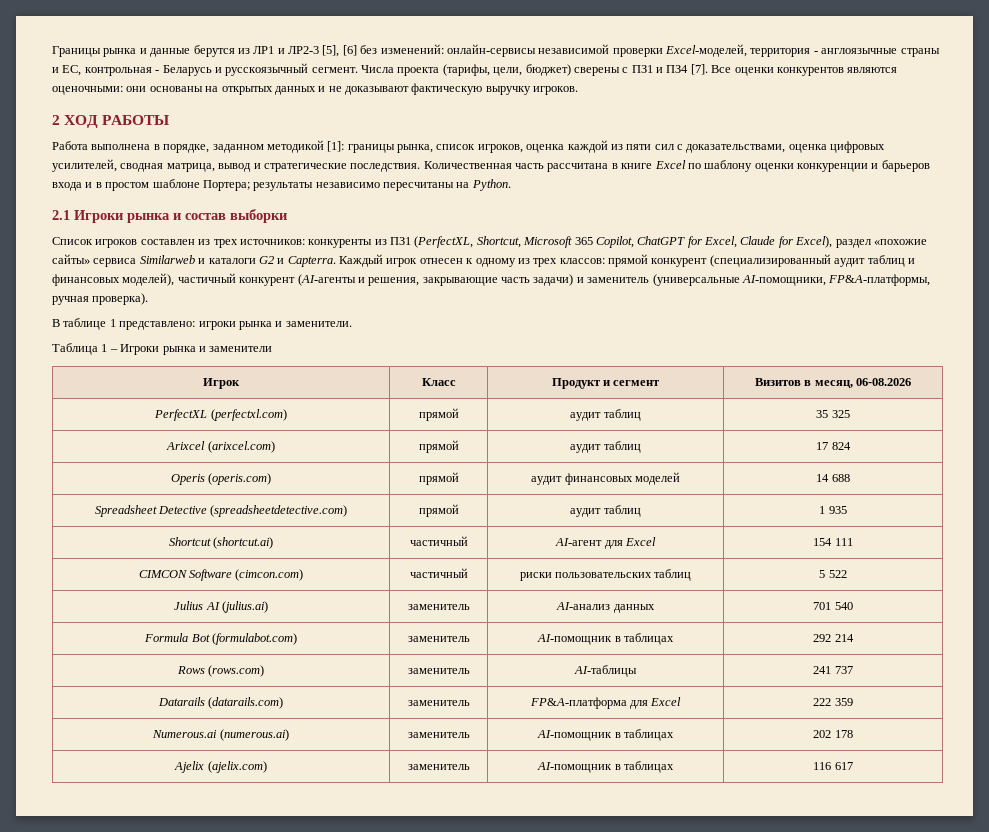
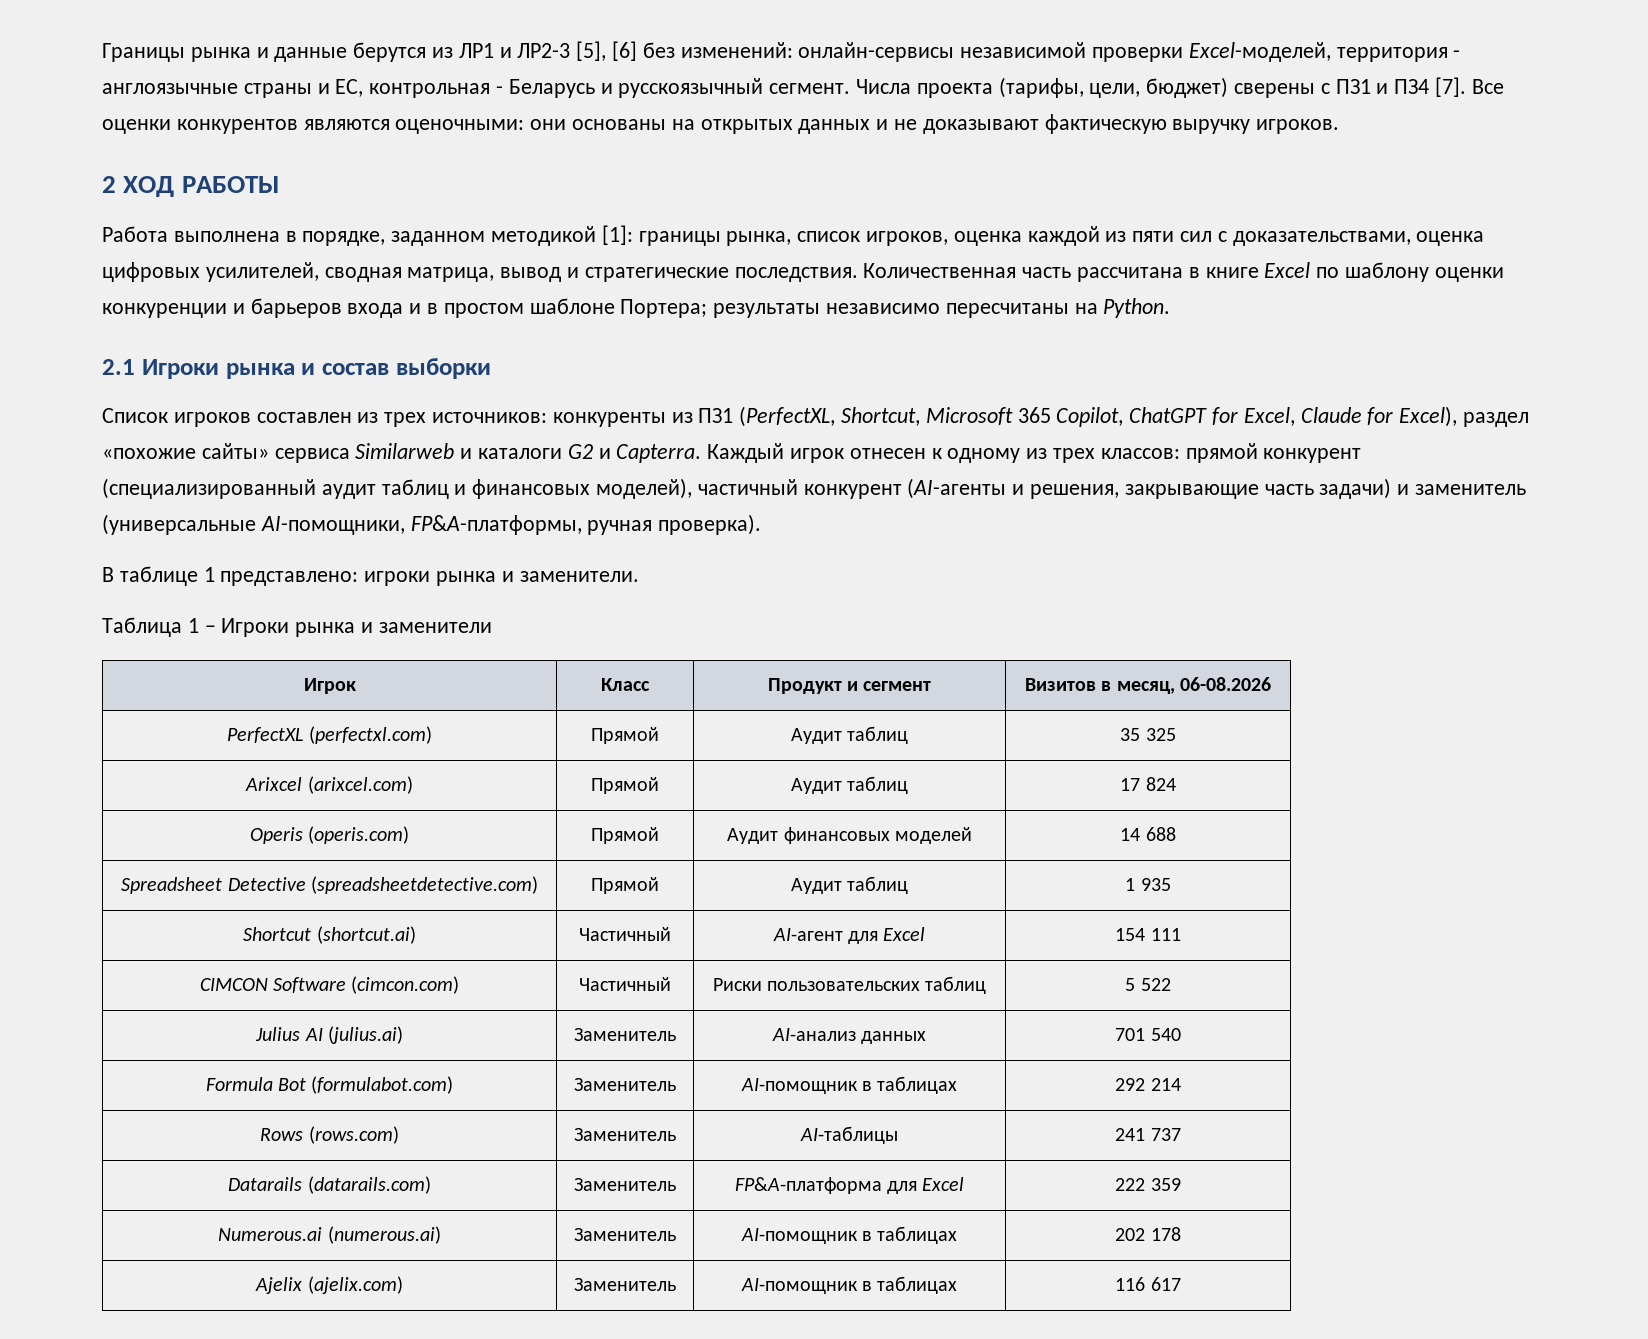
[418,408,459,421] [570,412,602,421] прямой | аудит -> [591,727,659,744] [790,728,842,744] Прямой | Аудит
[418,440,459,453] [570,444,602,453] прямой | аудит -> [591,777,659,794] [790,778,842,794] Прямой | Аудит
[418,472,459,485] [531,476,563,485] прямой | аудит -> [591,827,659,844] [727,828,779,844] Прямой | Аудит
[418,504,459,517] [570,508,602,517] прямой | аудит -> [591,877,659,894] [790,878,842,894] Прямой | Аудит
[409,536,468,546] частичный -> [579,927,671,941] Частичный
[409,568,468,578] [519,572,552,581] частичный | риски -> [579,977,671,991] [712,978,762,991] Частичный | Риски
[407,604,470,610] заменитель -> [574,1028,676,1041] Заменитель
[407,636,470,642] заменитель -> [574,1078,676,1091] Заменитель
[407,668,470,674] заменитель -> [574,1128,676,1141] Заменитель
[407,700,470,706] заменитель -> [574,1178,676,1191] Заменитель
[407,732,470,738] заменитель -> [574,1228,676,1241] Заменитель
[407,764,470,770] заменитель -> [574,1278,676,1291] Заменитель

